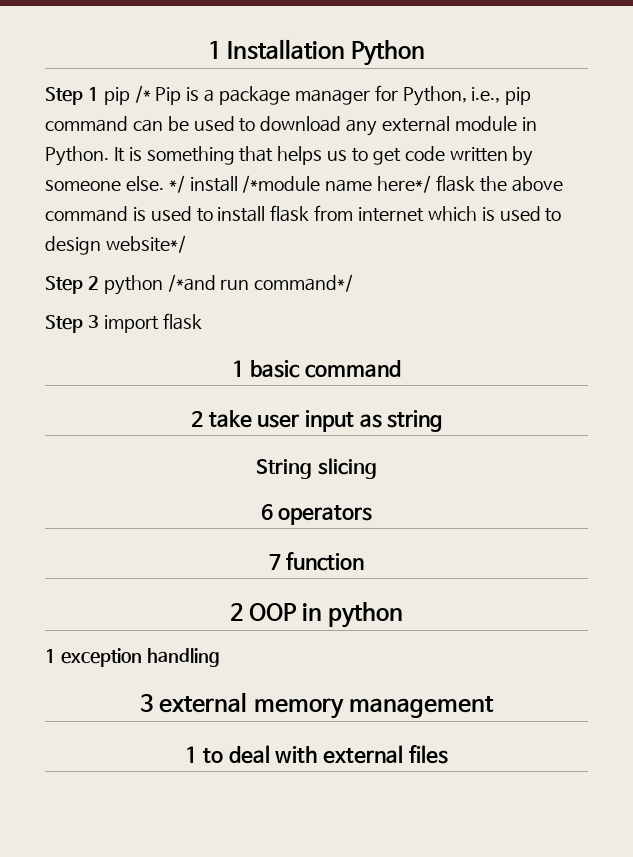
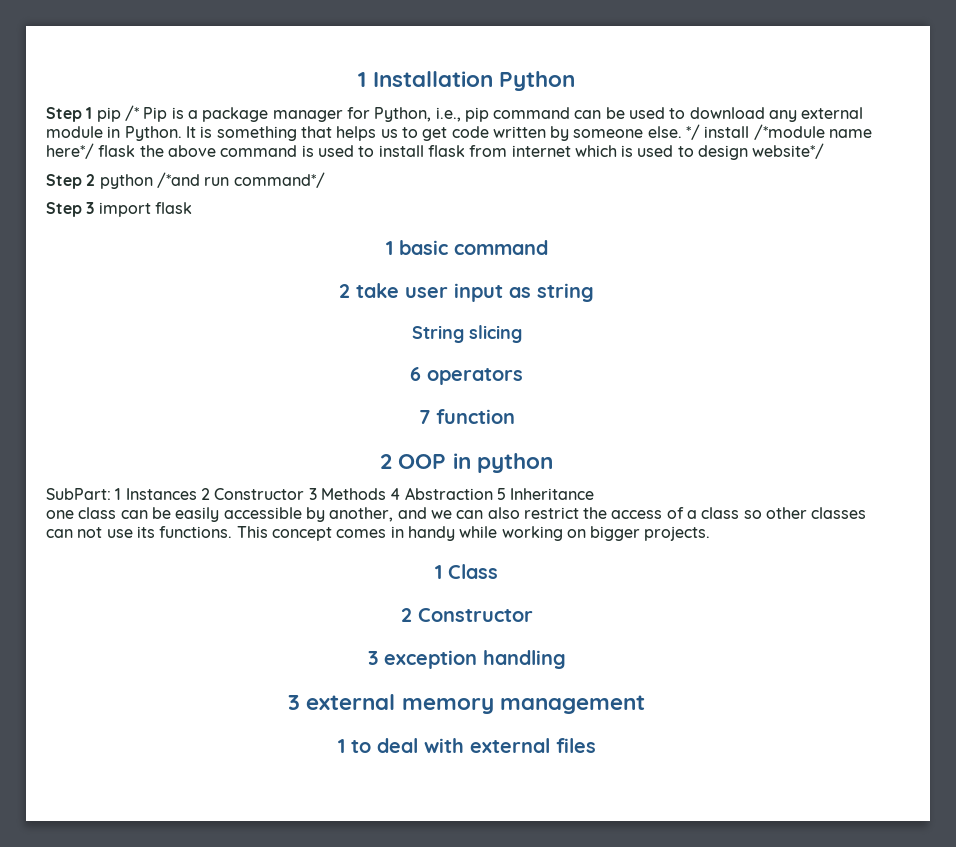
[45,649,56,663] 1 -> [46,487,595,500] [46,507,867,522] [46,526,711,541] [435,564,498,579] [400,608,533,622] [367,651,378,665] SubPart: 1 Instances 2 Constructor 3 Methods 4 Abstraction 5 Inheritance // one class can be easily accessible by another, and we can also restrict the access of a class so other classes can not use its functions. This concept comes in handy while working on bigger projects. // 1 Class // 2 Constructor // 3

